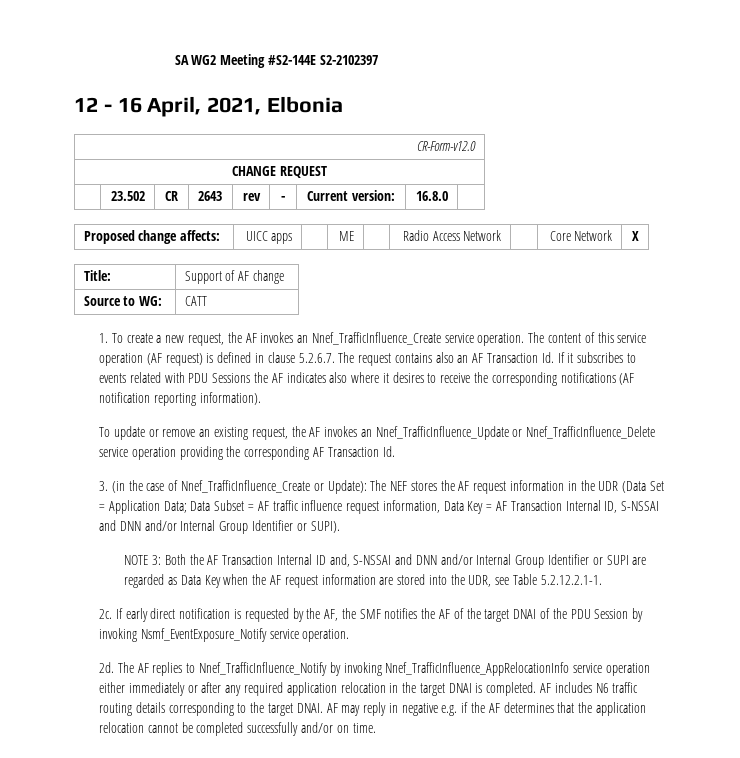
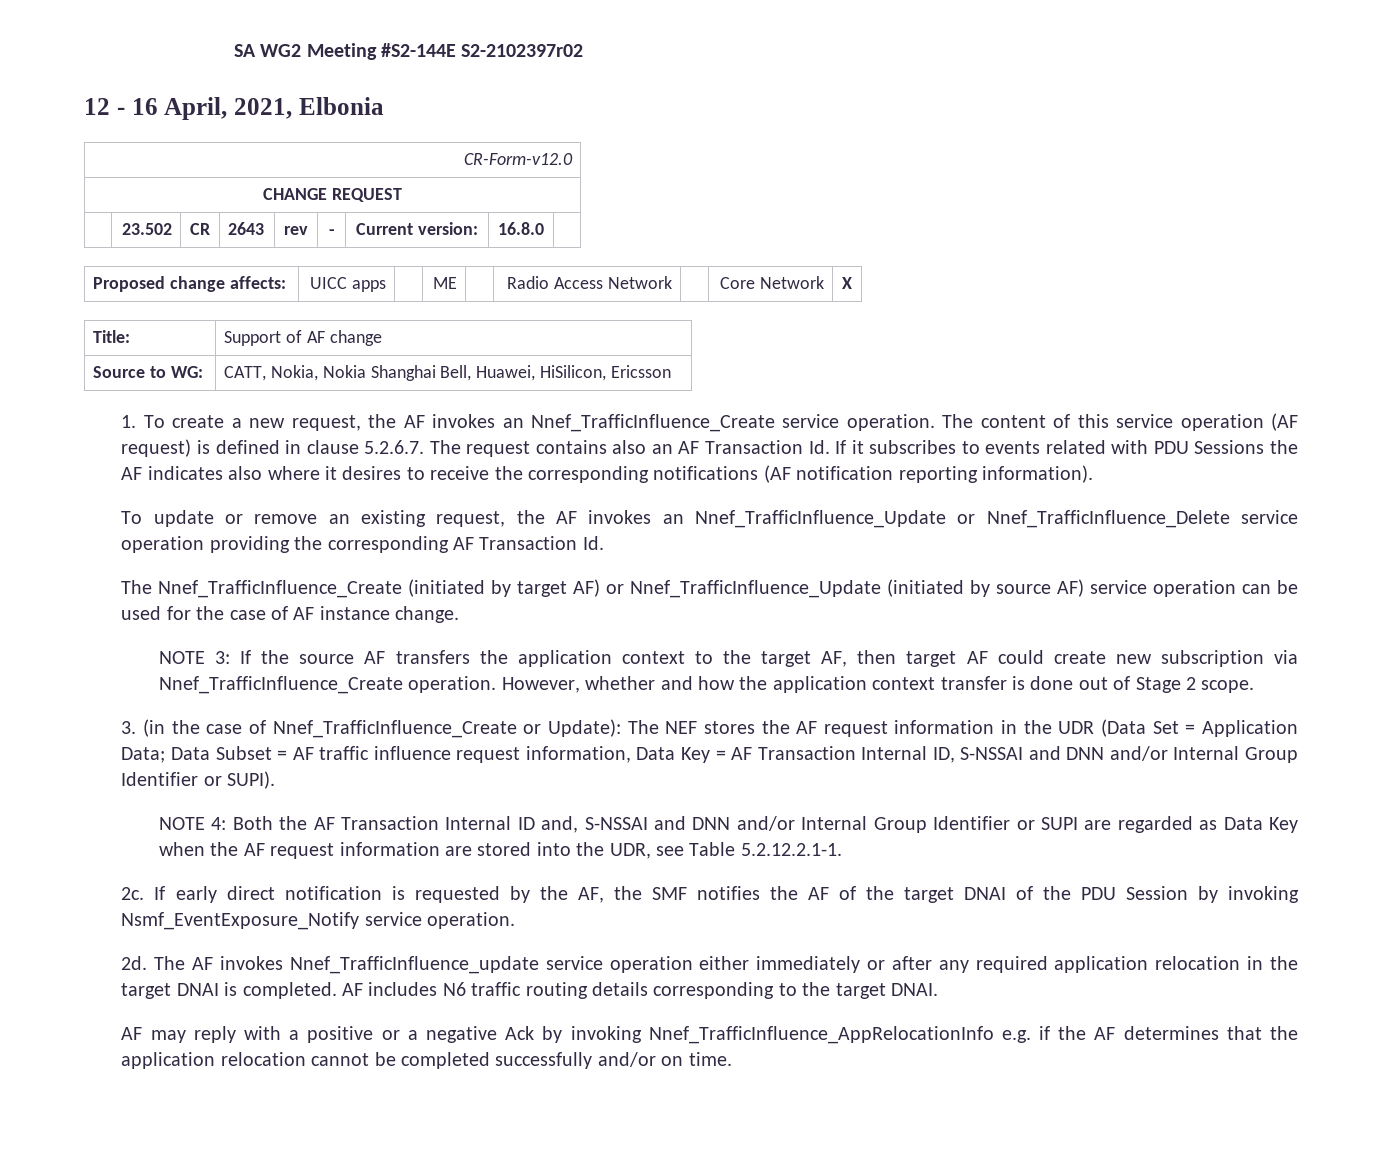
[319,55,378,65] S2-2102397 -> [461,44,584,57] S2-2102397r02
[184,296,207,306] CATT -> [223,365,672,381] CATT, Nokia, Nokia Shanghai Bell, Huawei, HiSilicon, Ericsson
(395, 451) none -> [121,579,1298,598] [121,606,460,623] [158,650,1299,667] [158,676,1255,694] // The Nnef_TrafficInfluence_Create (initiated by target AF) or Nnef_TrafficInfluence_Update (initiated by source AF) service operation can be used for the case of AF instance change. // NOTE 3: If the source AF transfers the application context to the target AF, then target AF could create new subscription via Nnef_TrafficInfluence_Create operation. However, whether and how the application context transfer is done out of Stage 2 scope.
[152,555,162,565] 3: -> [211,817,227,830] 4:
[152,662,570,676] replies to Nnef_TrafficInfluence_Notify by invoking Nnef_TrafficInfluence_AppRelocationInfo -> [219,956,539,974] invokes Nnef_TrafficInfluence_update
(323, 708) none -> (939, 989) //
[388,703,438,716] in negative -> [244,1026,994,1044] with a positive or a negative Ack by invoking Nnef_TrafficInfluence_AppRelocationInfo

